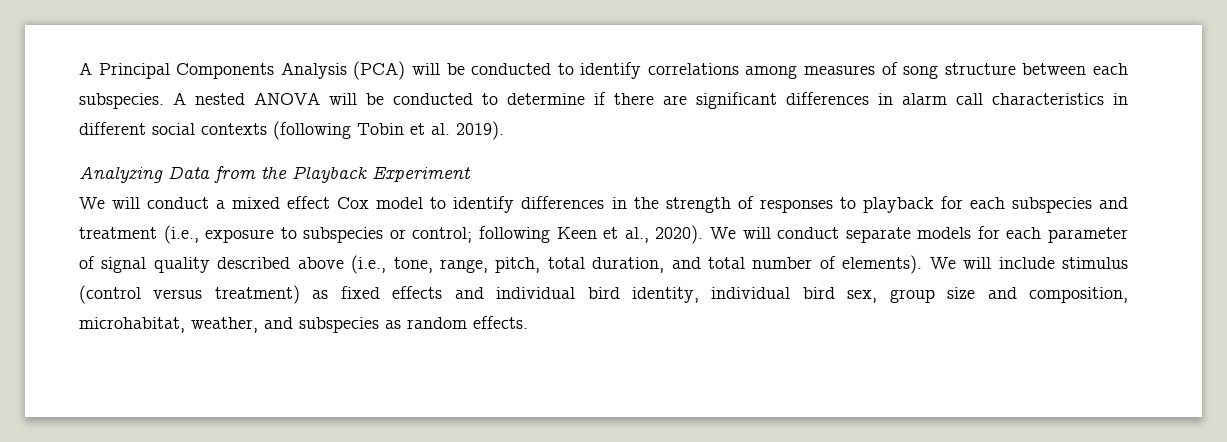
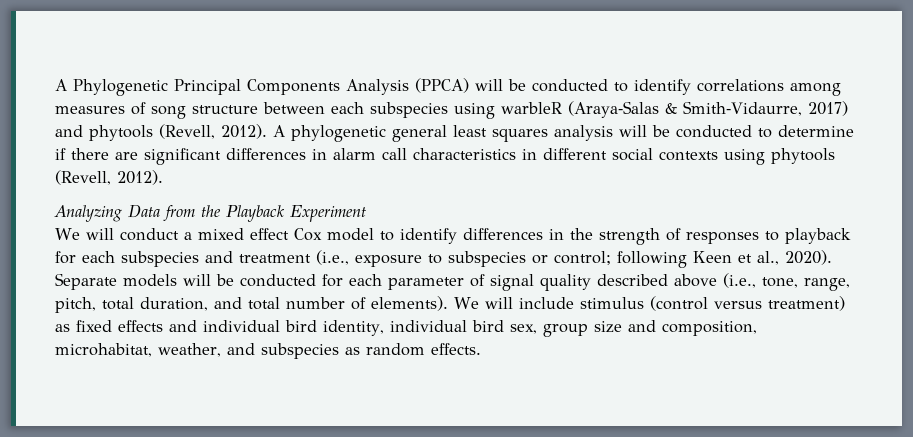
[79,62,92,75] A -> [55,79,168,96] A Phylogenetic
[353,61,406,80] (PCA) -> [415,78,469,93] (PPCA)
[79,92,320,109] subspecies. A nested ANOVA -> [370,101,848,119] [55,124,613,142] subspecies using warbleR (Araya‐Salas & Smith‐Vidaurre, 2017) and phytools (Revell, 2012). A phylogenetic general least squares analysis
[273,121,504,140] (following Tobin et al. 2019). -> [724,148,835,165] [55,170,163,185] using phytools (Revell, 2012).
[709,227,972,243] We will conduct separate models -> [55,273,316,290] Separate models will be conducted

